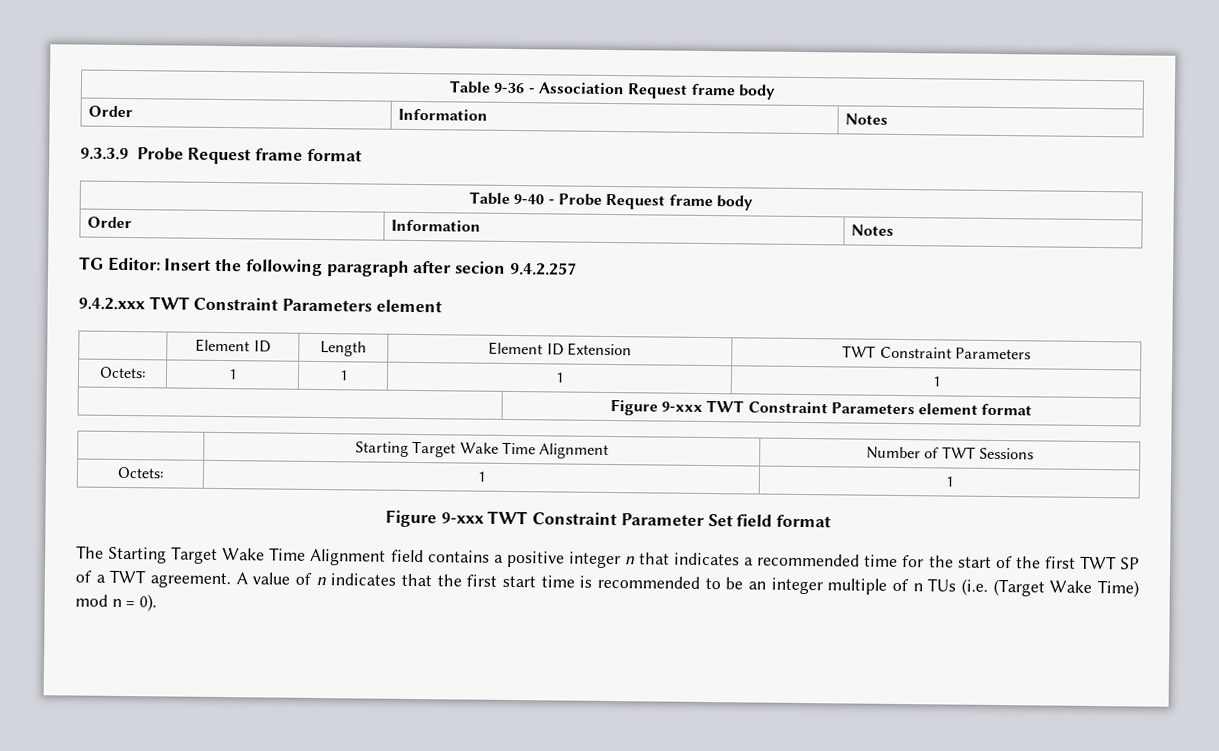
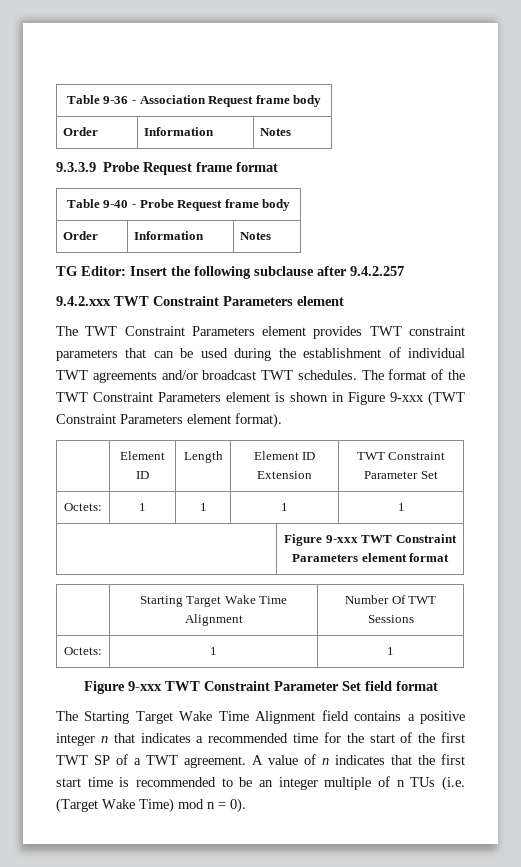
[326,260,507,277] paragraph after secion -> [254,266,347,276] subclause after
(442, 306) none -> [56,326,465,339] [56,347,466,361] [56,369,465,383] [56,391,465,406] [56,413,282,428] // The TWT Constraint Parameters element provides TWT constraint parameters that can be used during the establishment of individual TWT agreements and/or broadcast TWT schedules. The format of the TWT Constraint Parameters element is shown in Figure 9-xxx (TWT Constraint Parameters element format).
[954,347,1031,360] Parameters -> [364,471,438,479] Parameter Set
[924,447,940,459] of -> [391,595,406,604] Of

